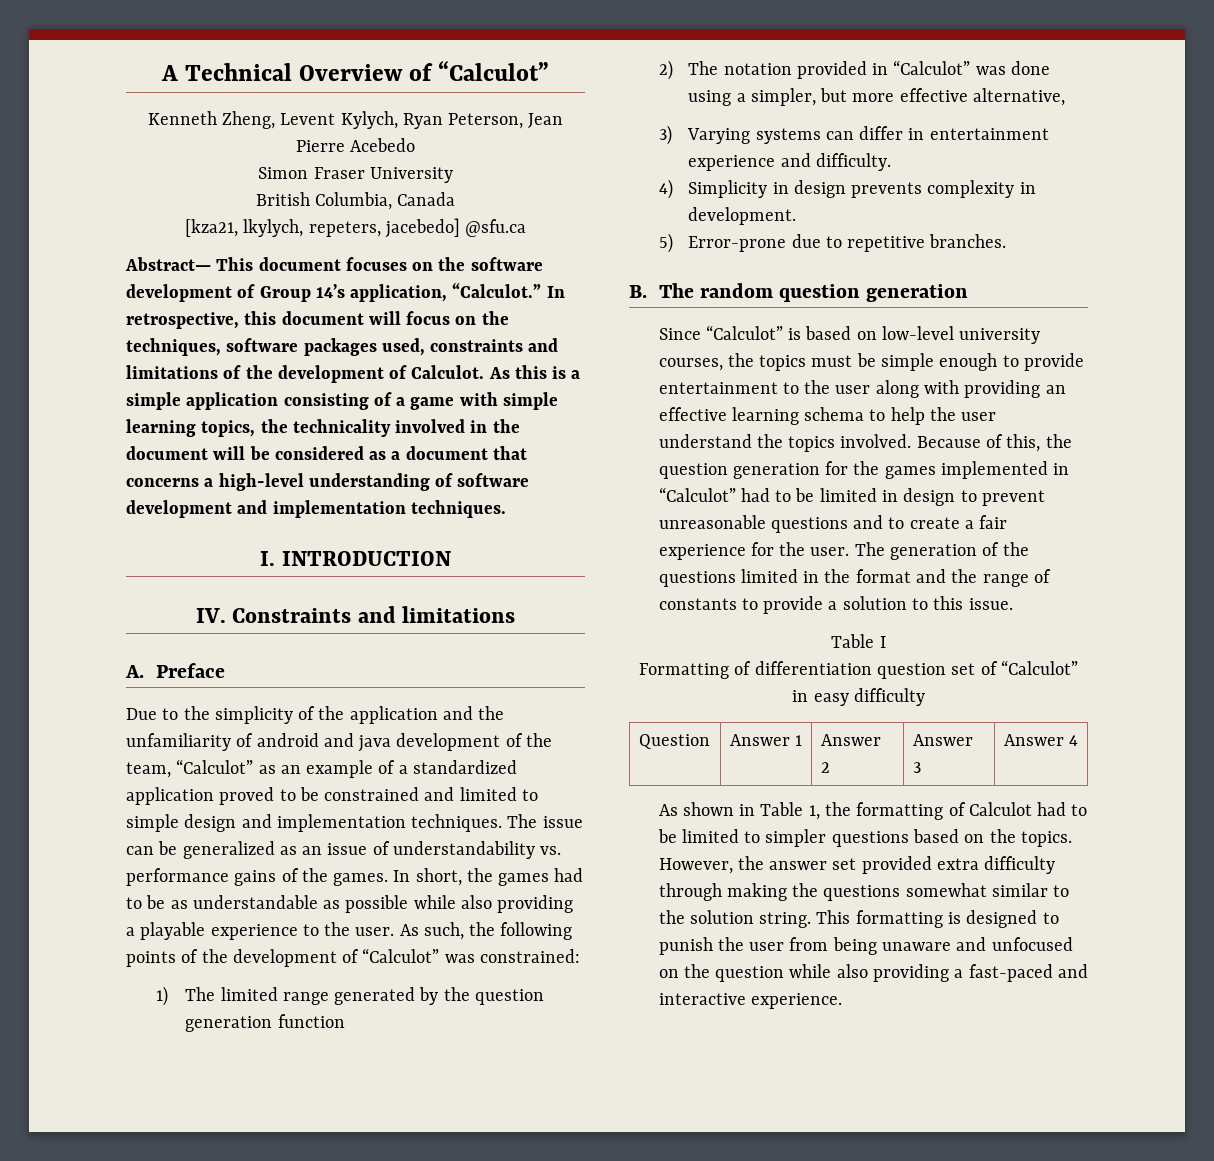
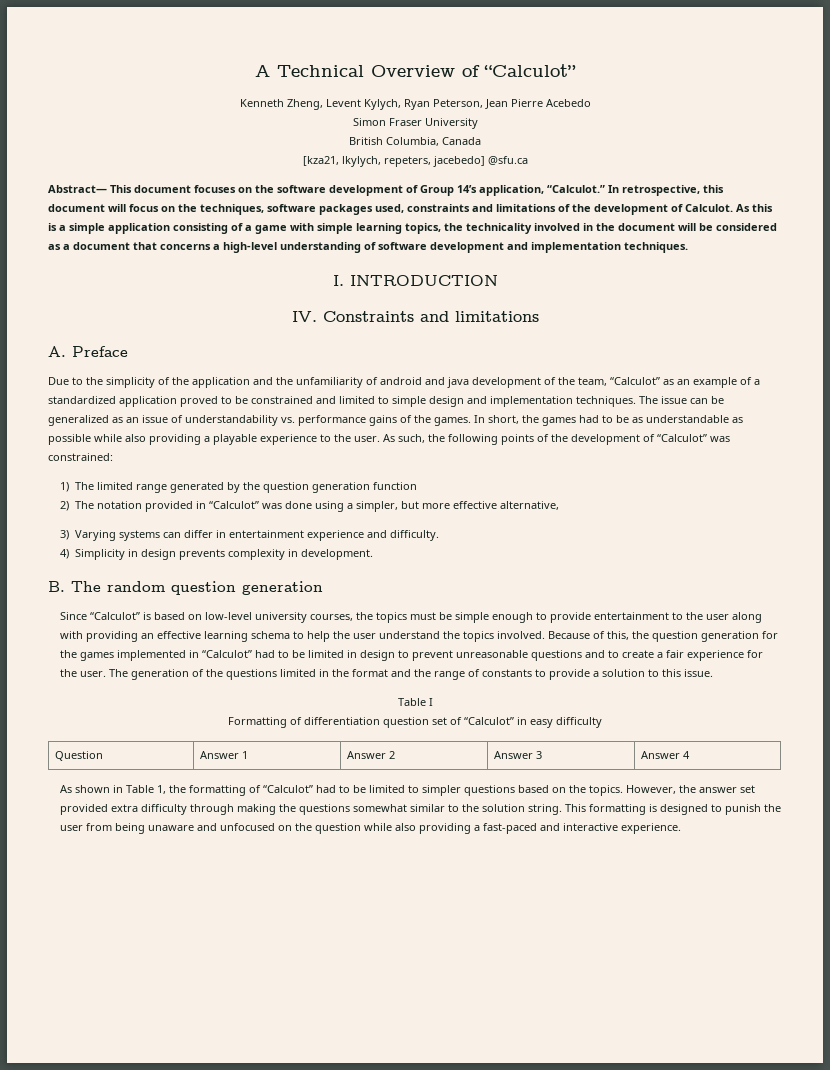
[658,233,1007,253] // 5) Error-prone due to repetitive branches. -> (373, 554) none
[968,802,1032,816] Calculot -> [263,785,314,793] “Calculot”

